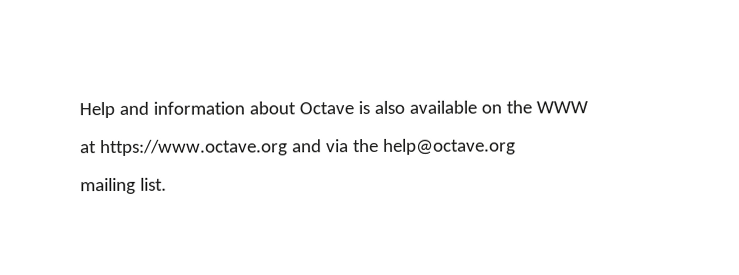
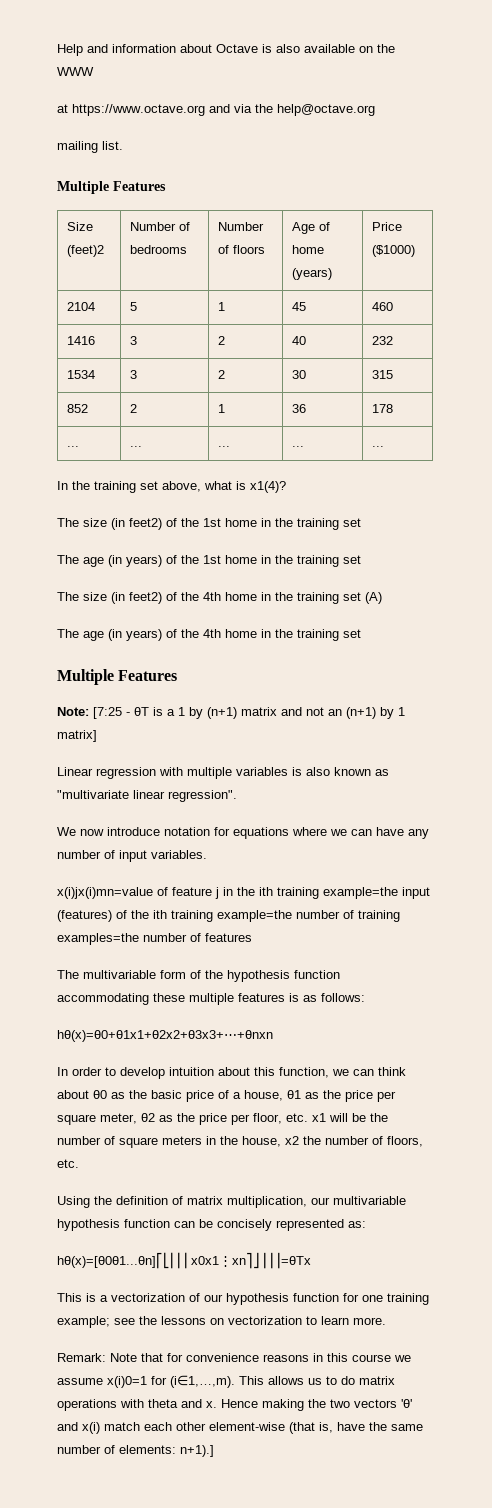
(167, 184) none -> [57,181,166,194] [67,222,94,231] [67,245,105,257] [130,222,191,231] [130,245,188,254] [218,222,265,231] [218,245,266,254] [292,222,331,234] [292,245,325,254] [292,268,333,280] [372,222,403,231] [372,245,416,257] [67,302,96,311] [130,302,138,311] [218,302,226,311] [292,302,307,311] [372,302,394,311] [67,336,96,345] [130,336,138,345] [218,336,226,345] [292,336,307,345] [372,336,394,345] [67,370,96,379] [130,370,138,379] [218,370,226,379] [292,370,307,379] [372,370,394,379] [67,404,89,413] [130,404,138,413] [218,404,226,413] [292,404,307,413] [372,404,394,413] [67,446,80,447] [130,446,143,447] [218,446,231,447] [292,446,305,447] [372,446,385,447] [57,481,286,493] [57,518,361,530] [57,555,361,567] [57,592,382,604] [57,629,361,641] [57,669,178,685] [57,707,405,719] [57,730,97,742] [57,767,389,779] [57,790,237,802] [57,827,429,839] [57,850,207,862] [57,887,430,899] [57,910,400,922] [57,933,252,945] [57,970,340,982] [57,993,365,1005] [57,1030,273,1042] [57,1067,406,1079] [57,1090,396,1102] [57,1113,388,1125] [57,1136,423,1148] [57,1159,79,1168] [57,1196,406,1208] [57,1219,366,1231] [57,1252,311,1269] [57,1293,429,1305] [57,1316,386,1328] [57,1353,411,1362] [57,1375,395,1388] [57,1399,412,1411] [57,1422,423,1434] [57,1445,214,1457] // Multiple Features // Size (feet)2 | Number of bedrooms | Number of floors | Age of home (years) | Price ($1000) // 2104 | 5 | 1 | 45 | 460 // 1416 | 3 | 2 | 40 | 232 // 1534 | 3 | 2 | 30 | 315 // 852 | 2 | 1 | 36 | 178 // ... | ... | ... | ... | ... // In the training set above, what is x1(4)? // The size (in feet2) of the 1st home in the training set // The age (in years) of the 1st home in the training set // The size (in feet2) of the 4th home in the training set (A) // The age (in years) of the 4th home in the training set // Multiple Features // Note: [7:25 - θT is a 1 by (n+1) matrix and not an (n+1) by 1 matrix] // Linear regression with multiple variables is also known as "multivariate linear regression". // We now introduce notation for equations where we can have any number of input variables. // x(i)jx(i)mn=value of feature j in the ith training example=the input (features) of the ith training example=the number of training examples=the number of features // The multivariable form of the hypothesis function accommodating these multiple features is as follows: // hθ(x)=θ0+θ1x1+θ2x2+θ3x3+⋯+θnxn // In order to develop intuition about this function, we can think about θ0 as the basic price of a house, θ1 as the price per square meter, θ2 as the price per floor, etc. x1 will be the number of square meters in the house, x2 the number of floors, etc. // Using the definition of matrix multiplication, our multivariable hypothesis function can be concisely represented as: // hθ(x)=[θ0θ1...θn]⎡⎣⎢⎢⎢x0x1⋮xn⎤⎦⎥⎥⎥=θTx // This is a vectorization of our hypothesis function for one training example; see the lessons on vectorization to learn more. // Remark: Note that for convenience reasons in this course we assume x(i)0=1 for (i∈1,…,m). This allows us to do matrix operations with theta and x. Hence making the two vectors 'θ' and x(i) match each other element-wise (that is, have the same number of elements: n+1).]

